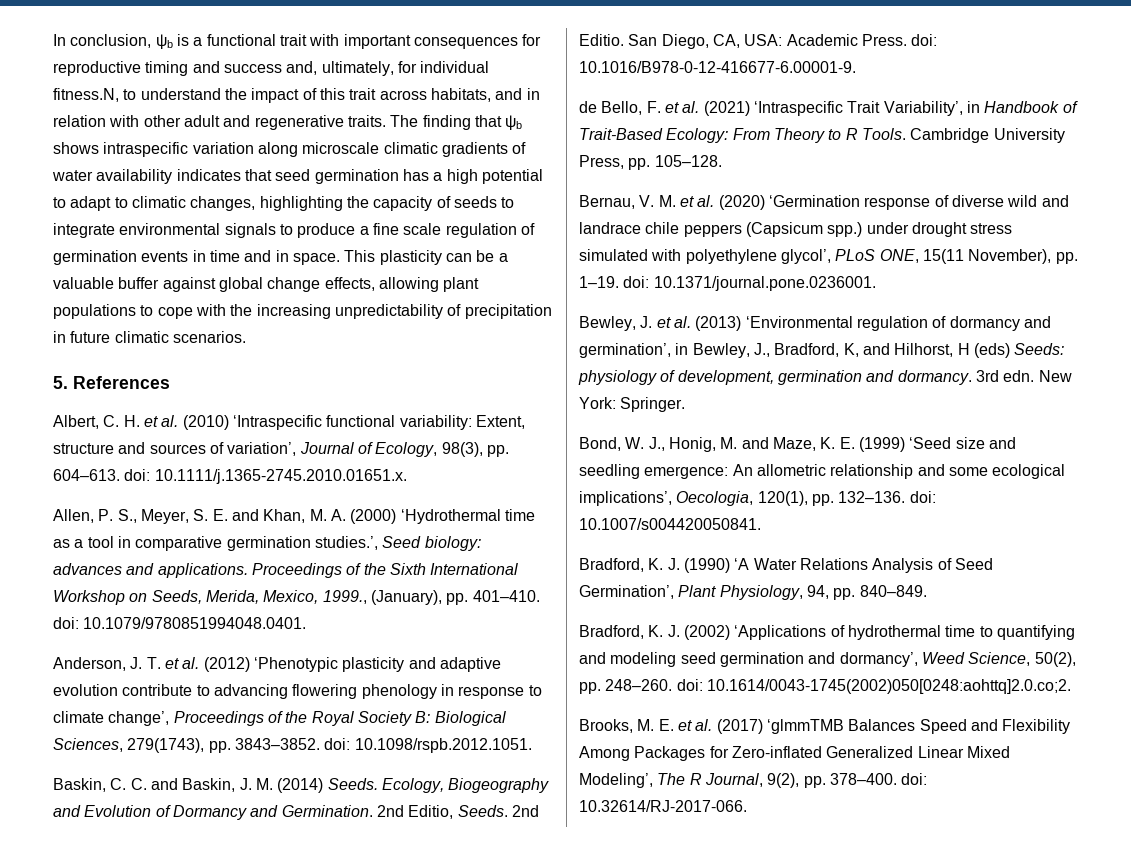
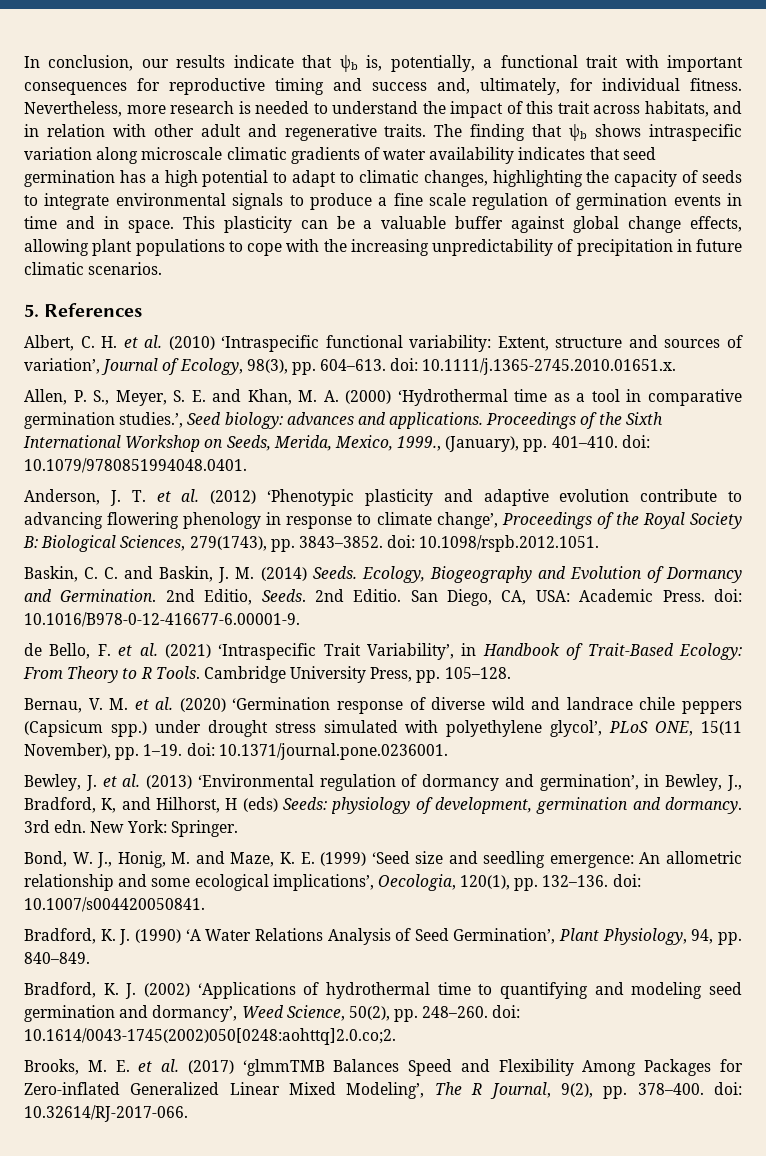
[155,34,189,49] ψb is -> [141,55,475,72] our results indicate that ψb is, potentially,
[53,88,119,102] fitness.N, -> [690,78,742,91] [24,101,309,117] fitness. Nevertheless, more research is needed

